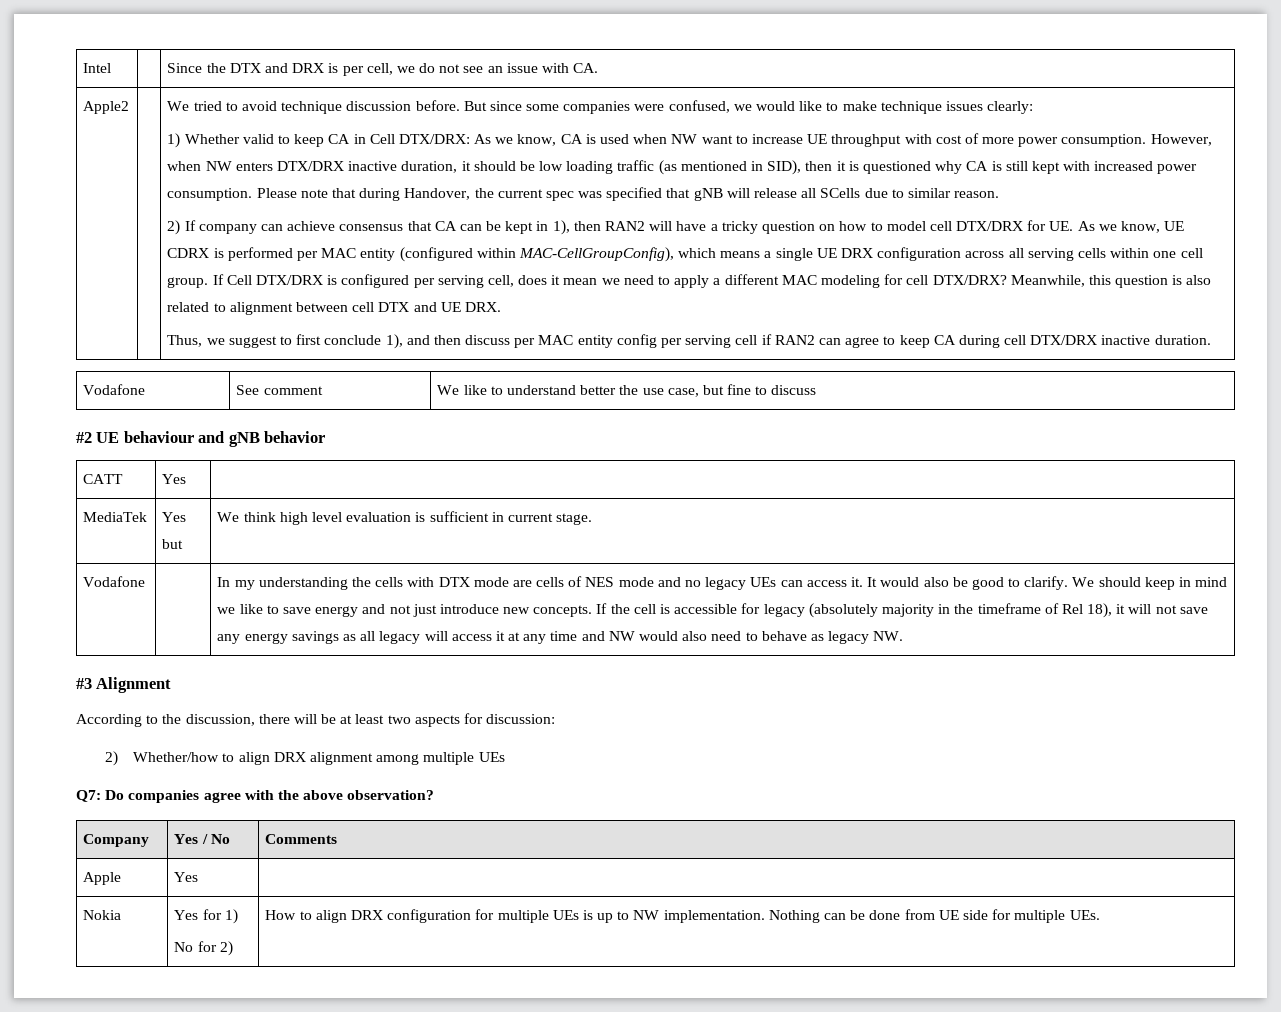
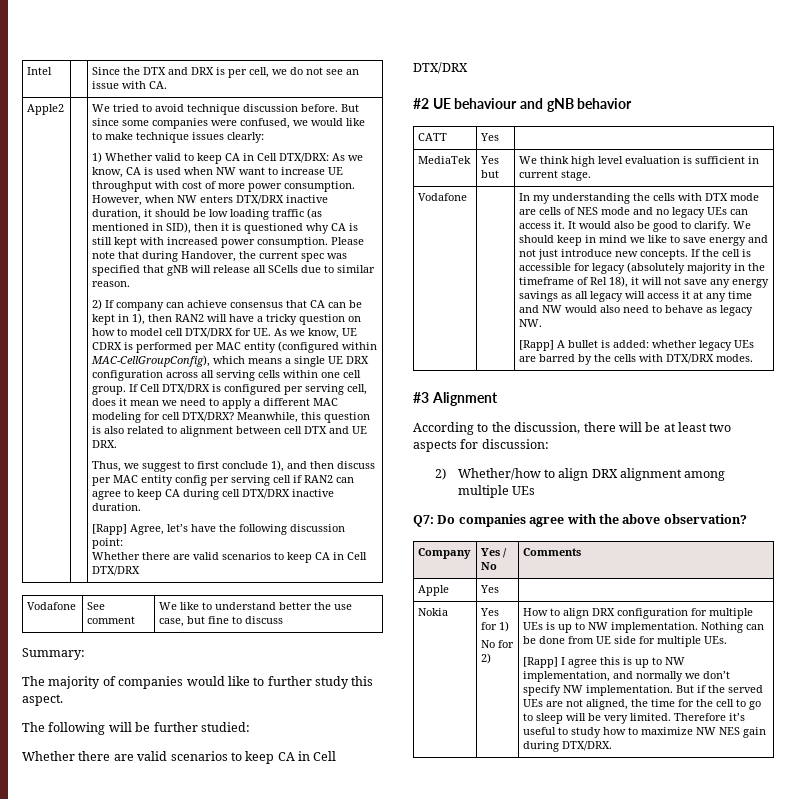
(1211, 340) none -> [92,524,346,535] [92,538,124,549] [92,552,368,563] [92,566,141,576] // [Rapp] Agree, let’s have the following discussion point: // Whether there are valid scenarios to keep CA in Cell DTX/DRX
(817, 390) none -> [22,648,85,660] [22,676,374,689] [22,694,63,706] [22,722,250,735] [22,751,337,764] [413,62,468,74] // Summary: // The majority of companies would like to further study this aspect. // The following will be further studied: // Whether there are valid scenarios to keep CA in Cell DTX/DRX
(904, 636) none -> [519,340,755,351] [519,354,754,365] // [Rapp] A bullet is added: whether legacy UEs are barred by the cells with DTX/DRX modes.
(1100, 915) none -> [523,657,686,668] [523,671,731,682] [523,685,764,696] [523,699,762,710] [523,713,746,724] [523,727,767,738] [523,741,613,752] // [Rapp] I agree this is up to NW implementation, and normally we don’t specify NW implementation. But if the served UEs are not aligned, the time for the cell to go to sleep will be very limited. Therefore it’s useful to study how to maximize NW NES gain during DTX/DRX.

